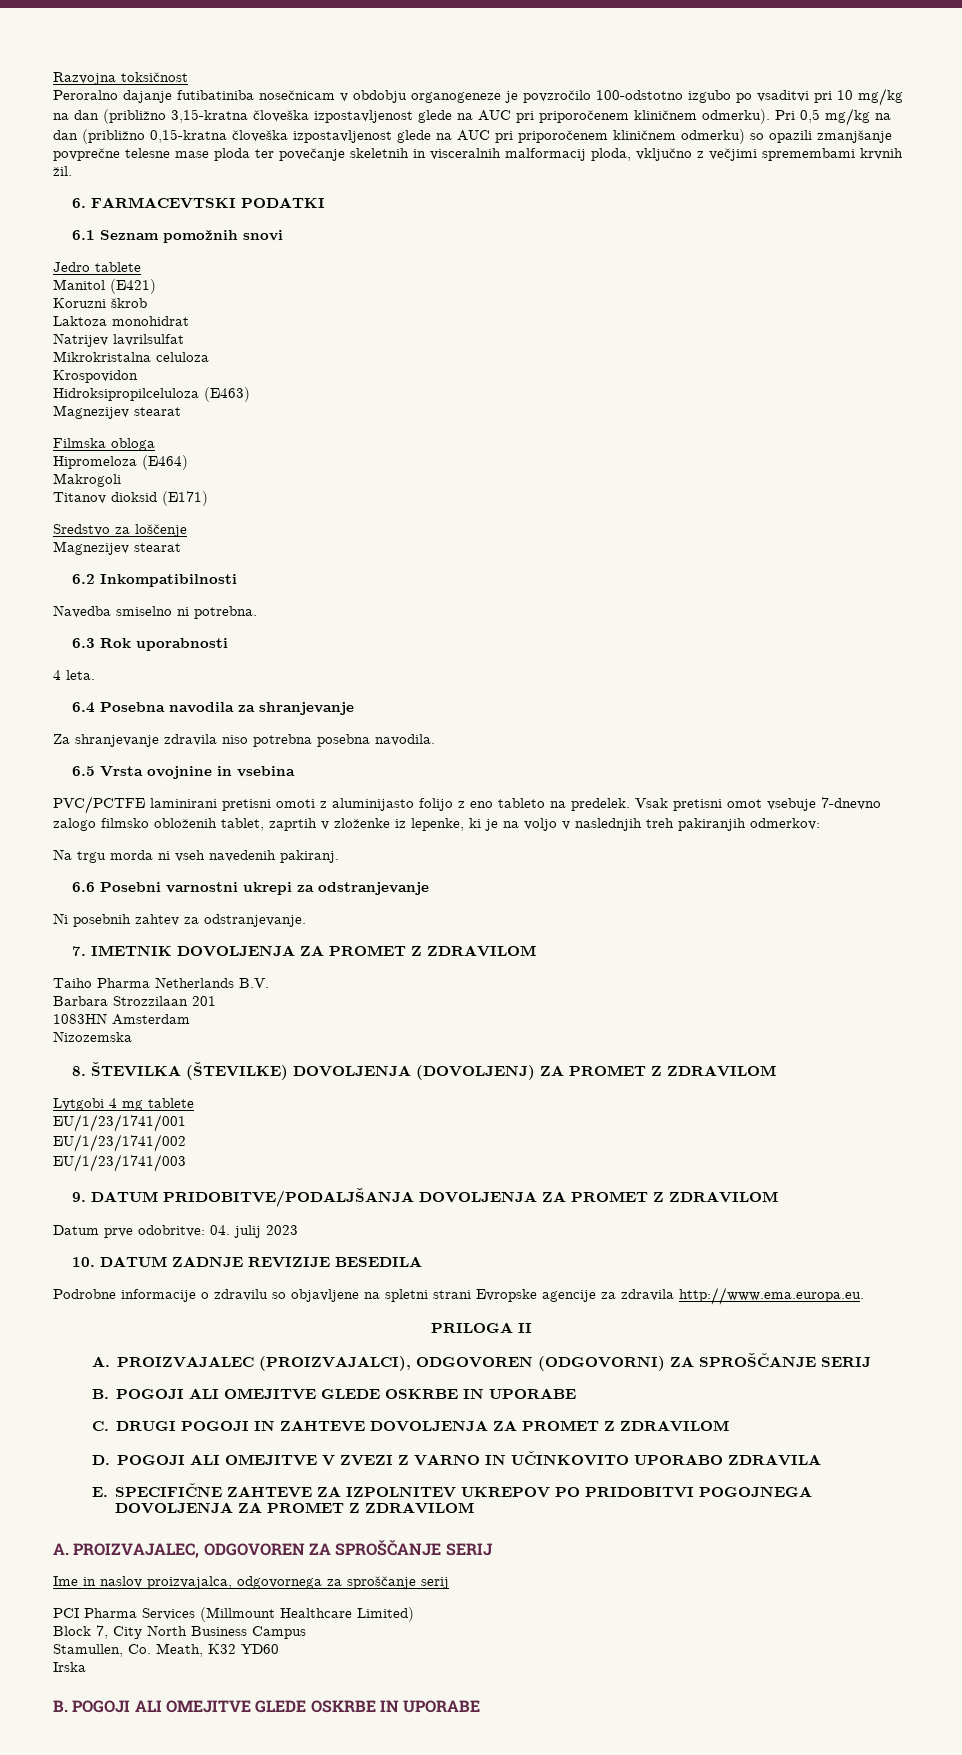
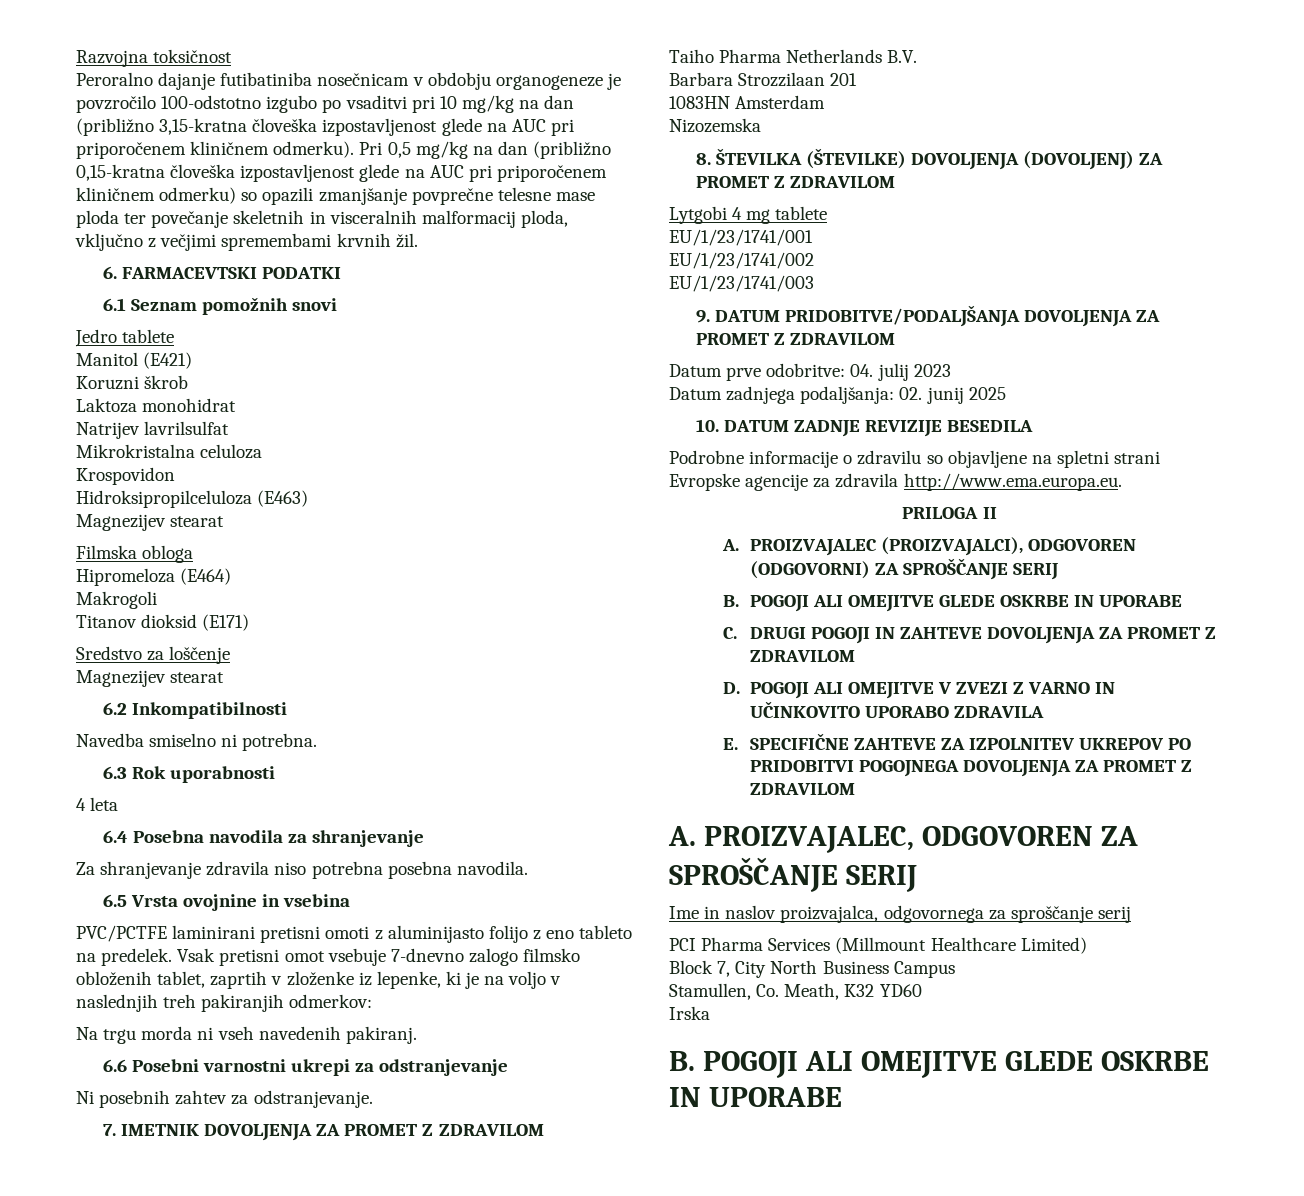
[66,670,95,680] leta. -> [90,797,119,811] leta
(298, 1230) none -> [669,386,1006,404] // Datum zadnjega podaljšanja: 02. junij 2025

